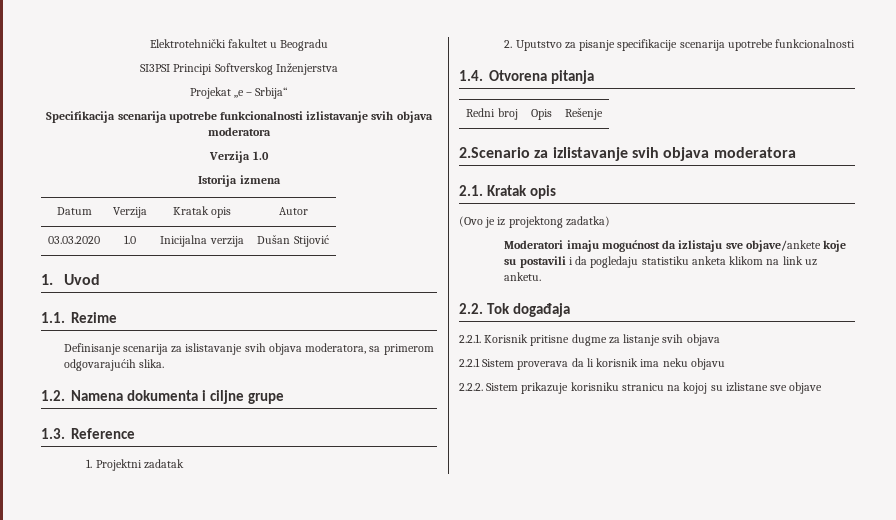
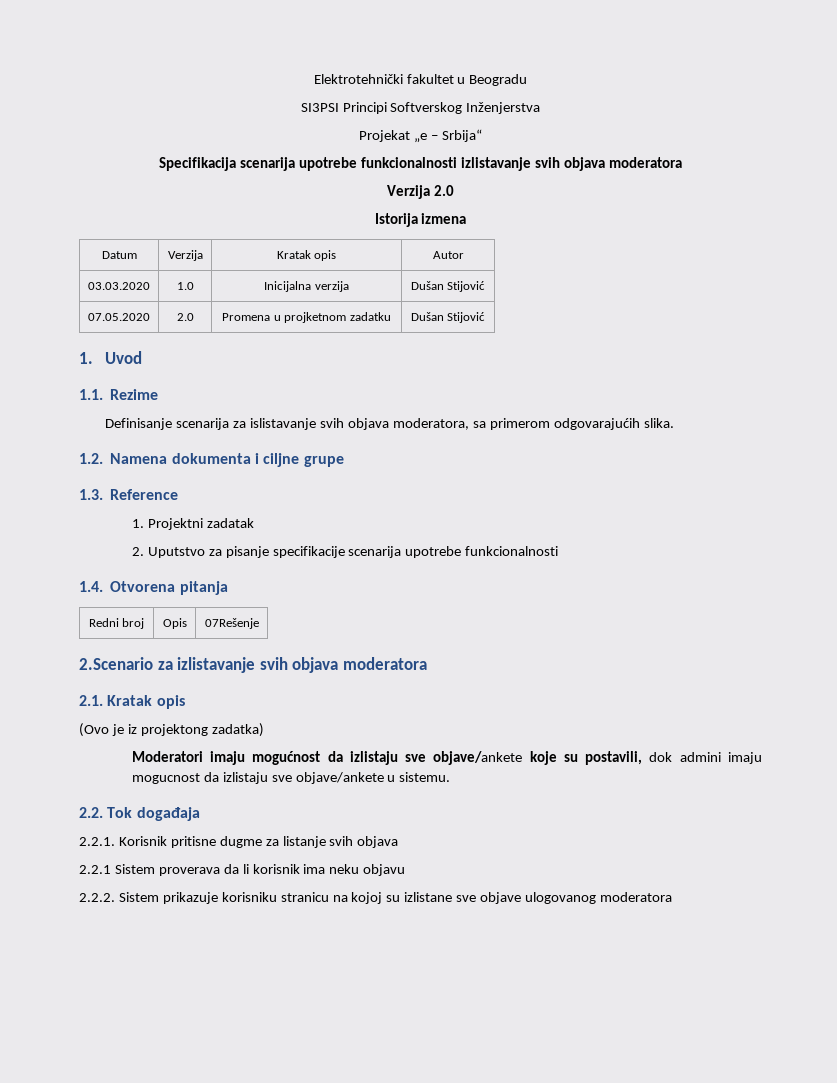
[252,151,269,160] 1.0 -> [433,185,454,196] 2.0
(329, 241) none -> [88,313,150,321] [176,313,194,321] [222,312,391,323] [410,312,486,323] // 07.05.2020 | 2.0 | Promena u projketnom zadatku | Dušan Stijović
[565,108,603,120] Rešenje -> [204,618,259,629] 07Rešenje
[519,256,817,268] [504,272,542,281] postavili i da pogledaju statistiku anketa klikom na link uz anketu. -> [585,751,763,765] [131,772,451,784] postavili, dok admini imaju mogucnost da izlistaju sve objave/ankete u sistemu.
(823, 388) none -> [525,892,672,904] ulogovanog moderatora

